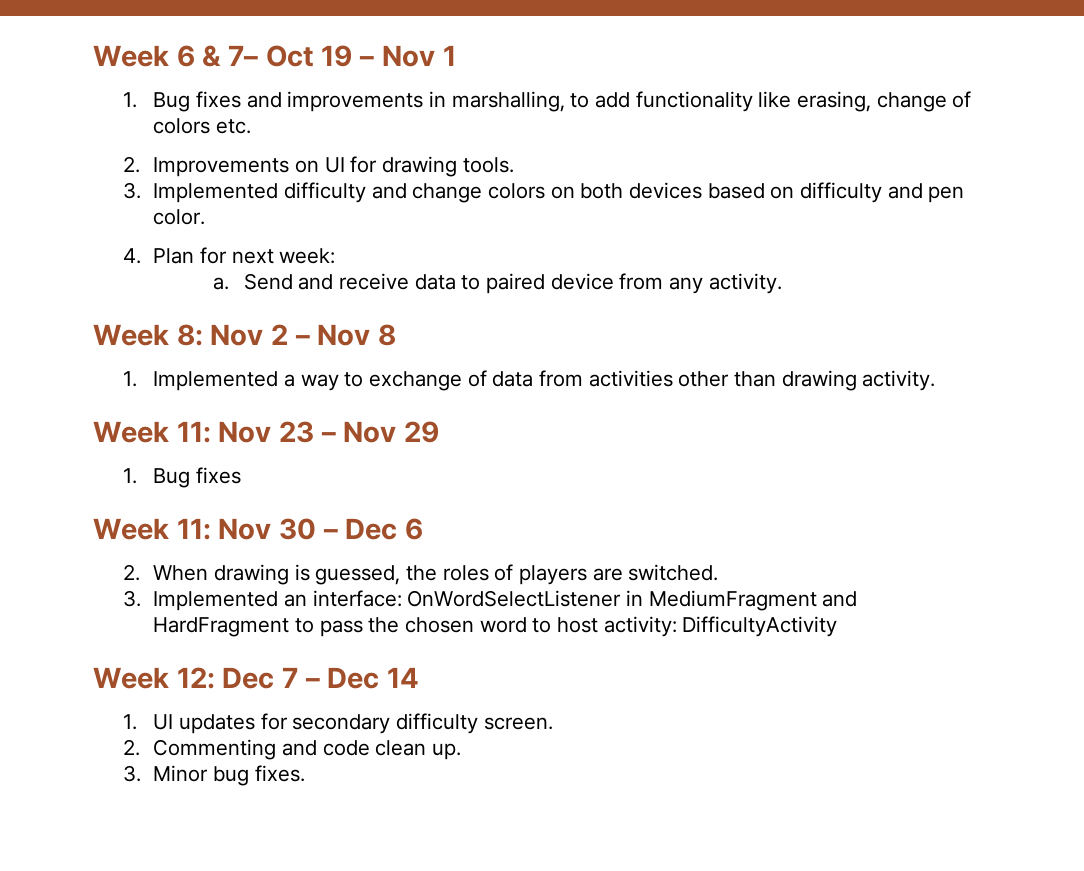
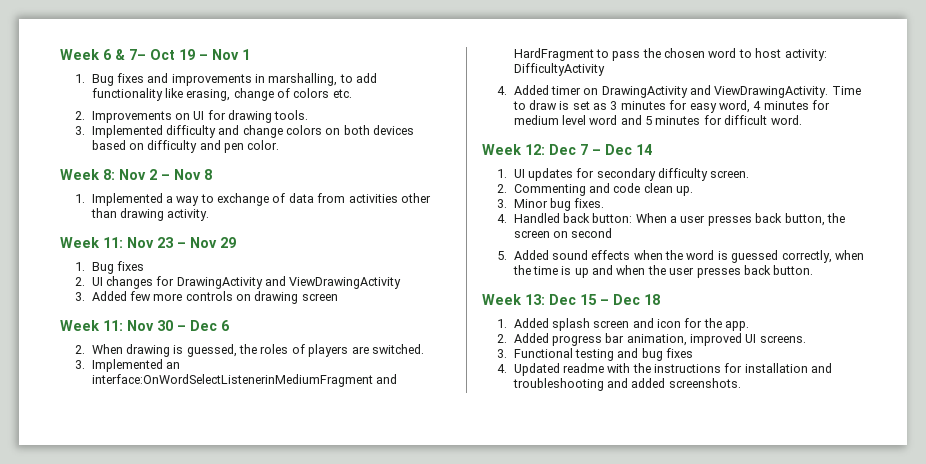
[123,247,336,264] [213,273,782,294] // 4. Plan for next week: // a. Send and receive data to paired device from any activity. -> (280, 145) none
(241, 475) none -> [75,276,402,289] [75,291,338,304] // 2. UI changes for DrawingActivity and ViewDrawingActivity // 3. Added few more controls on drawing screen
[312,590,817,611] interface: OnWordSelectListener in MediumFragment -> [91,374,373,387] interface:OnWordSelectListenerinMediumFragment
(838, 626) none -> [497,85,861,98] [512,100,831,113] [513,115,802,125] // 4. Added timer on DrawingActivity and ViewDrawingActivity. Time to draw is set as 3 minutes for easy word, 4 minutes for medium level word and 5 minutes for difficult word.
(305, 773) none -> [497,213,845,226] [513,228,613,238] [497,250,864,263] [512,265,814,278] [482,294,660,305] [497,318,750,331] [497,333,806,346] [497,348,694,361] [497,363,833,376] [512,378,741,391] // 4. Handled back button: When a user presses back button, the screen on second // 5. Added sound effects when the word is guessed correctly, when the time is up and when the user presses back button. // Week 13: Dec 15 – Dec 18 // 1. Added splash screen and icon for the app. // 2. Added progress bar animation, improved UI screens. // 3. Functional testing and bug fixes // 4. Updated readme with the instructions for installation and troubleshooting and added screenshots.

